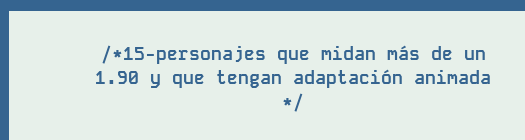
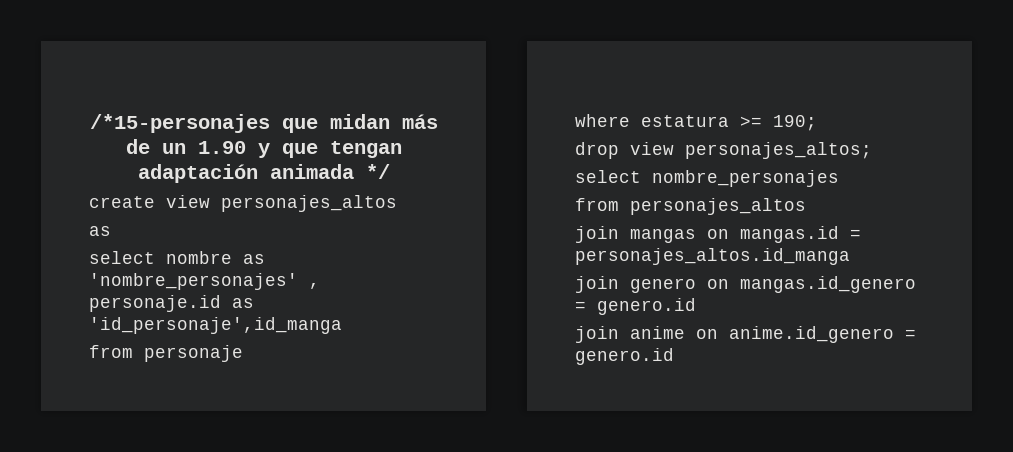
(304, 102) none -> [89,195,397,212] [89,226,111,236] [89,251,265,264] [89,273,320,290] [89,295,254,312] [89,317,342,334] [89,345,243,362] [575,114,817,131] [575,142,872,159] [575,170,839,187] [575,198,806,215] [575,226,861,243] [575,248,850,265] [575,276,916,293] [575,298,696,315] [575,326,916,343] [575,348,674,365] // create view personajes_altos // as // select nombre as 'nombre_personajes' , personaje.id as 'id_personaje',id_manga // from personaje // where estatura >= 190; // drop view personajes_altos; // select nombre_personajes // from personajes_altos // join mangas on mangas.id = personajes_altos.id_manga // join genero on mangas.id_genero = genero.id // join anime on anime.id_genero = genero.id

